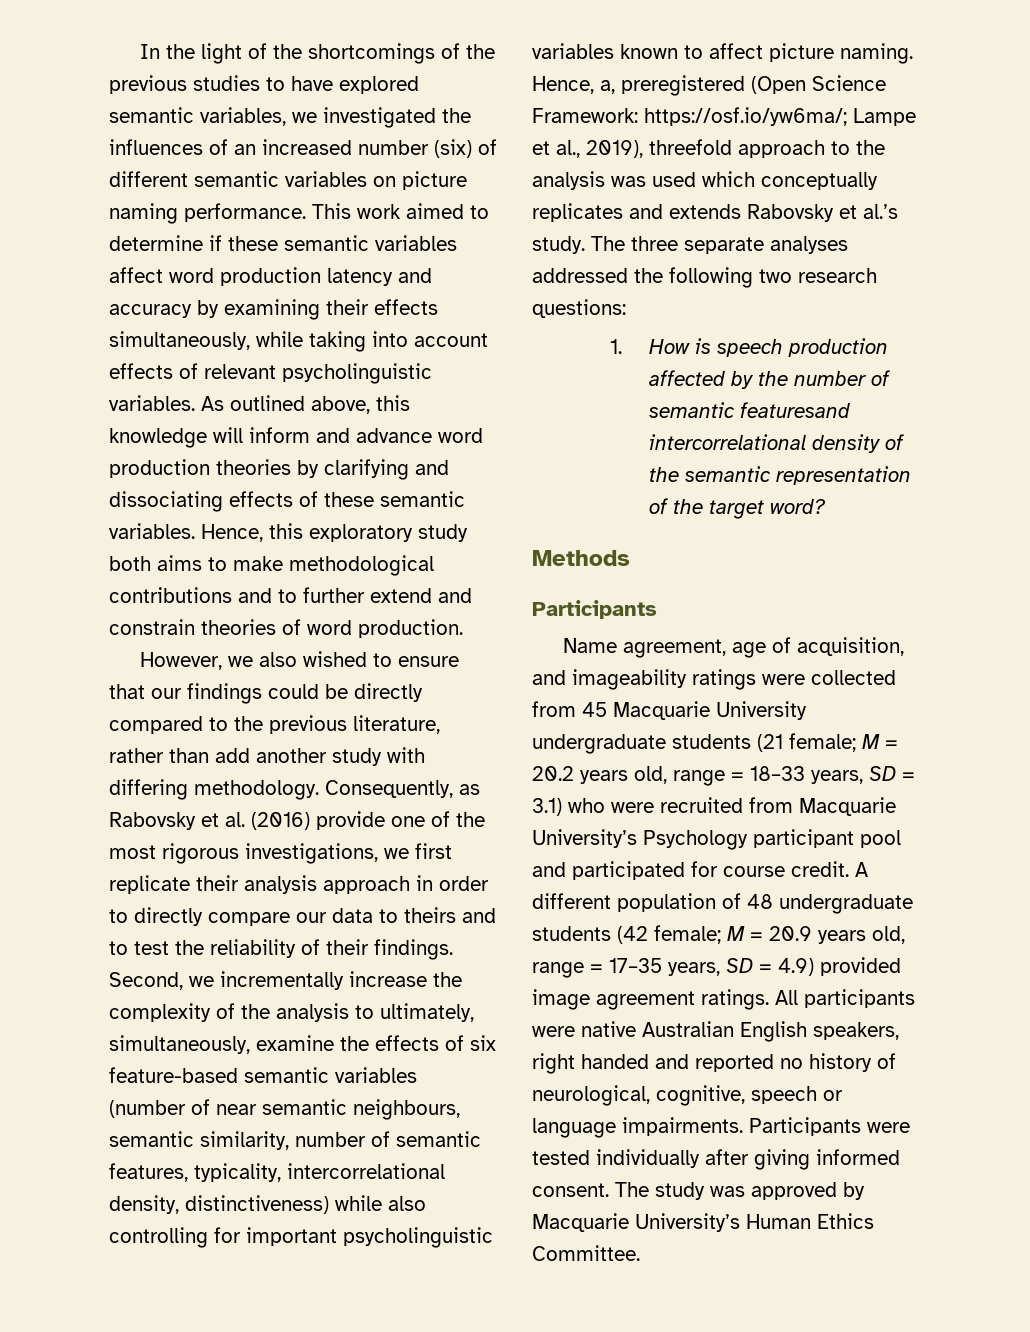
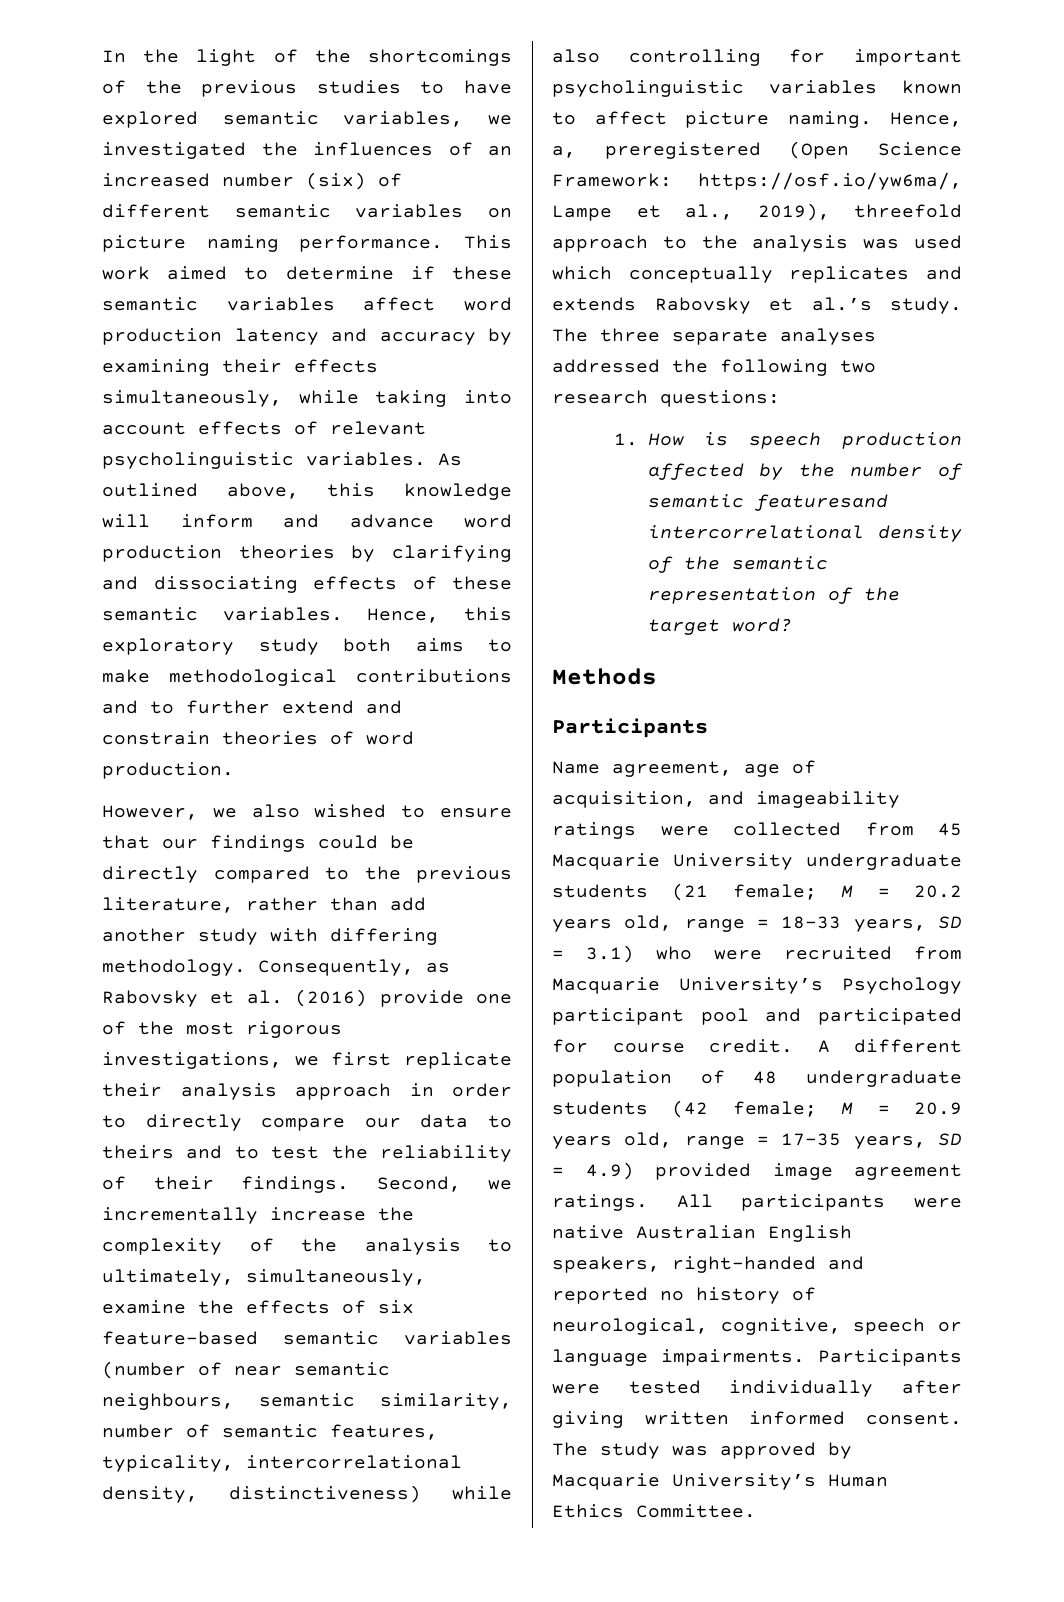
[644,107,847,126] https://osf.io/yw6ma/; -> [698,172,962,190] https://osf.io/yw6ma/,
[532,1053,649,1074] right handed -> [672,1256,816,1273] right-handed
(810, 1159) none -> [644,1411,729,1425] written

